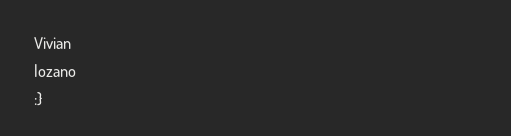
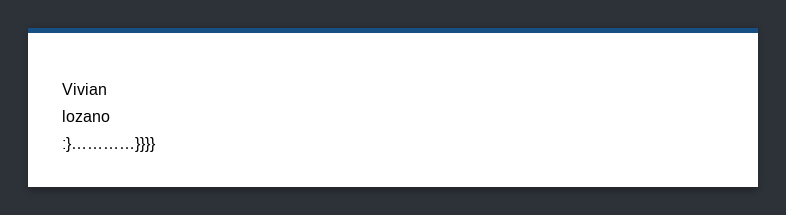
[34,92,42,106] :} -> [62,137,156,152] :}…………}}}}

